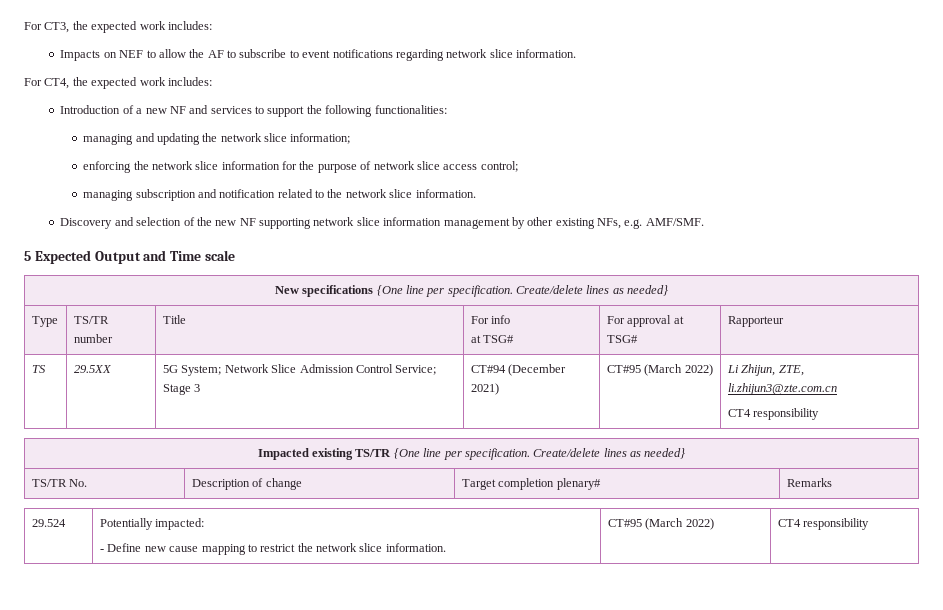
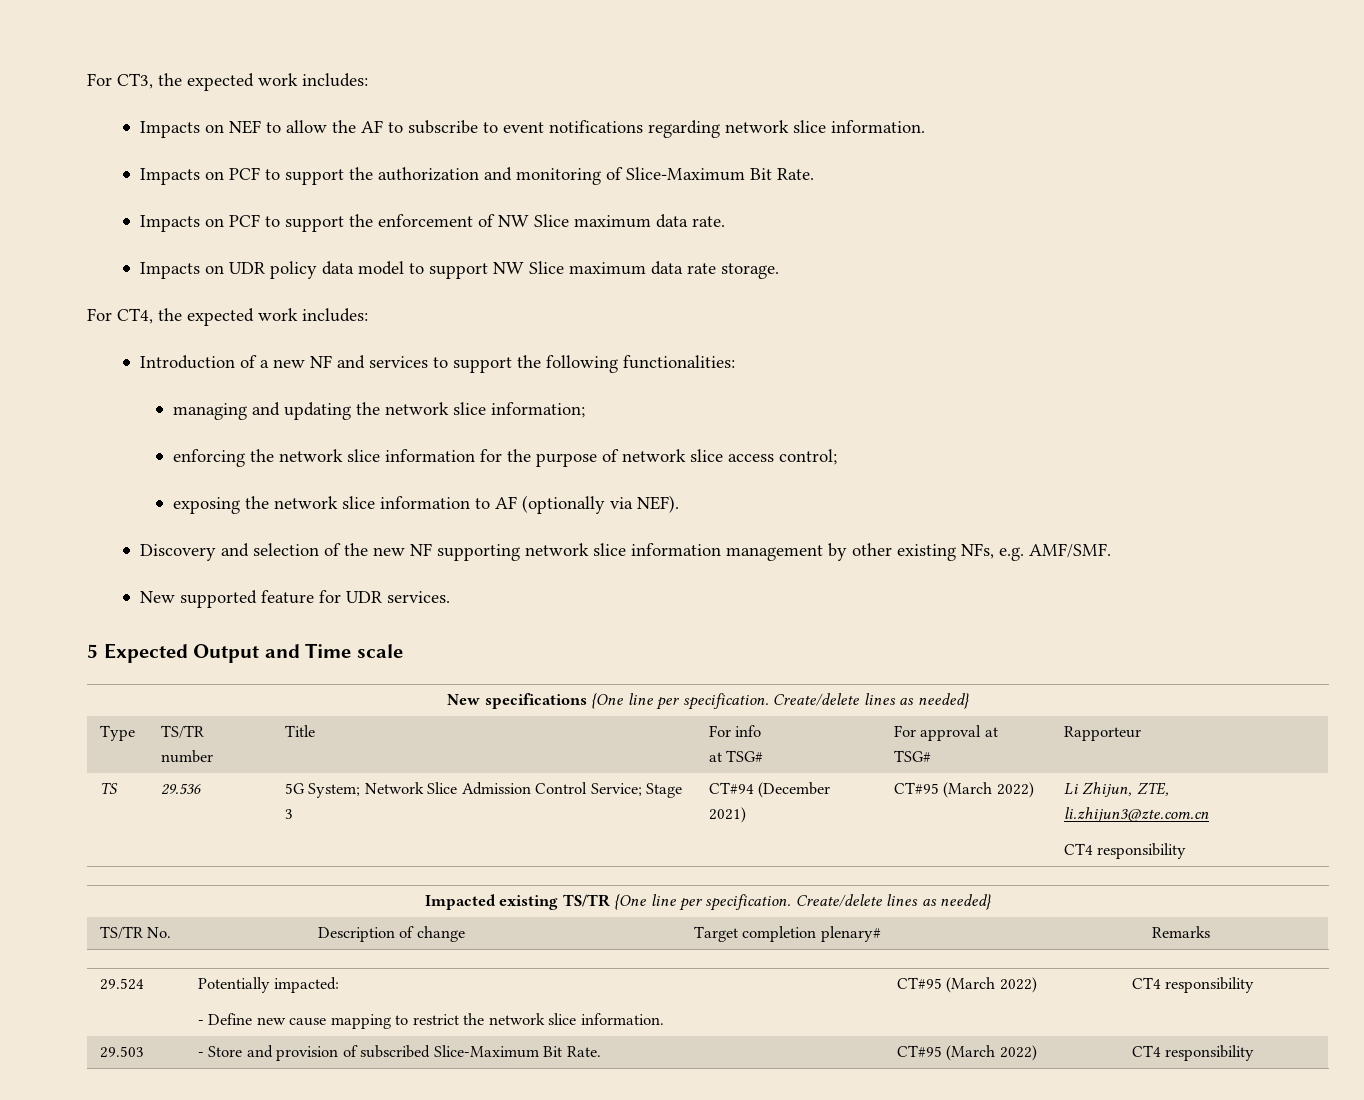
(577, 53) none -> [140,167,815,185] [140,214,726,232] [140,261,780,279] // Impacts on PCF to support the authorization and monitoring of Slice-Maximum Bit Rate. // Impacts on PCF to support the enforcement of NW Slice maximum data rate. // Impacts on UDR policy data model to support NW Slice maximum data rate storage.
[83,189,476,201] managing subscription and notification related to the network slice information. -> [172,495,679,514] exposing the network slice information to AF (optionally via NEF).
(704, 222) none -> [140,590,451,608] // New supported feature for UDR services.
[73,365,112,373] 29.5XX -> [160,783,201,795] 29.536
(870, 524) none -> [99,1046,144,1058] [197,1045,601,1061] [896,1045,1037,1061] [1131,1045,1255,1061] // 29.503 | - Store and provision of subscribed Slice-Maximum Bit Rate. | CT#95 (March 2022) | CT4 responsibility

